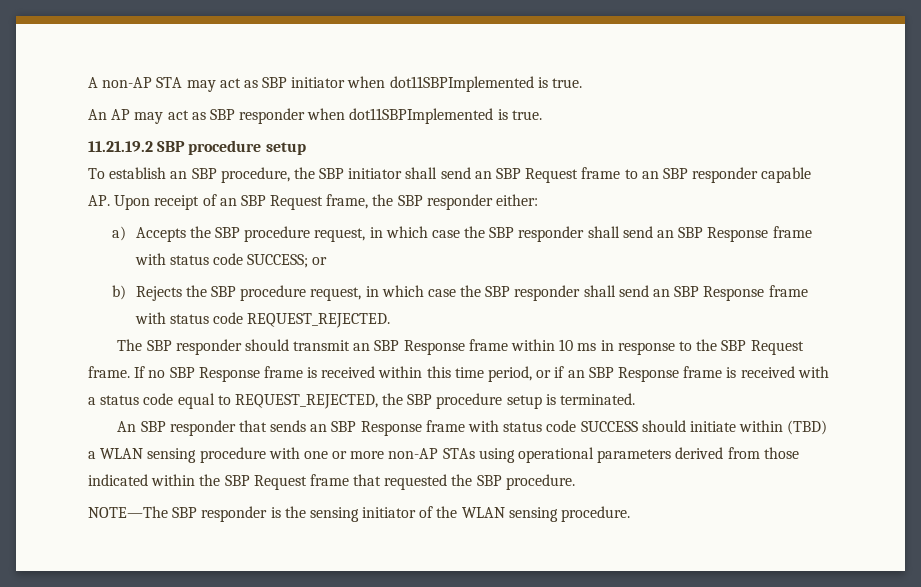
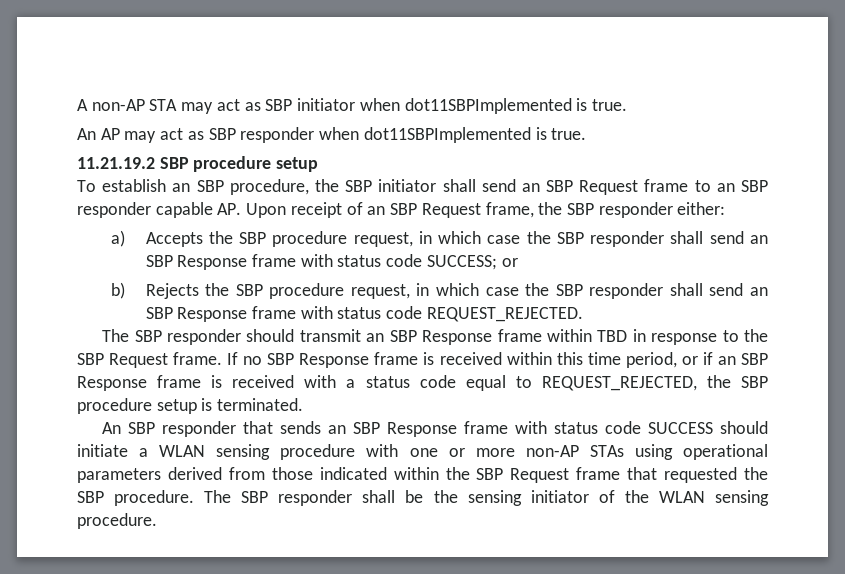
[559,339,597,351] 10 ms -> [597,330,628,342] TBD
[739,420,828,435] within (TBD) -> (128, 450) none
[88,506,281,522] // NOTE—The SBP responder is -> [204,490,424,506] The SBP responder shall be

